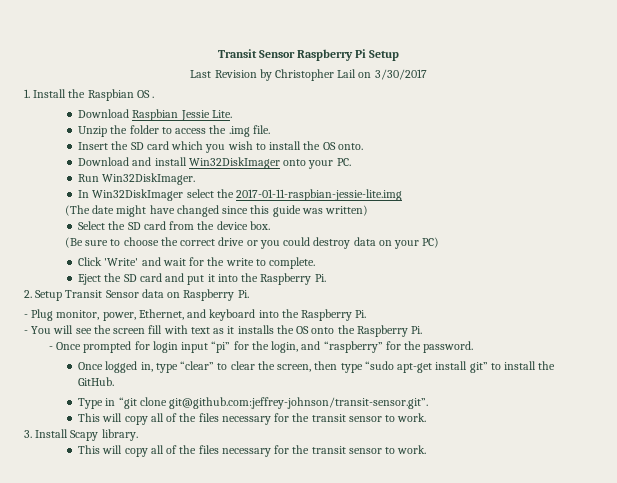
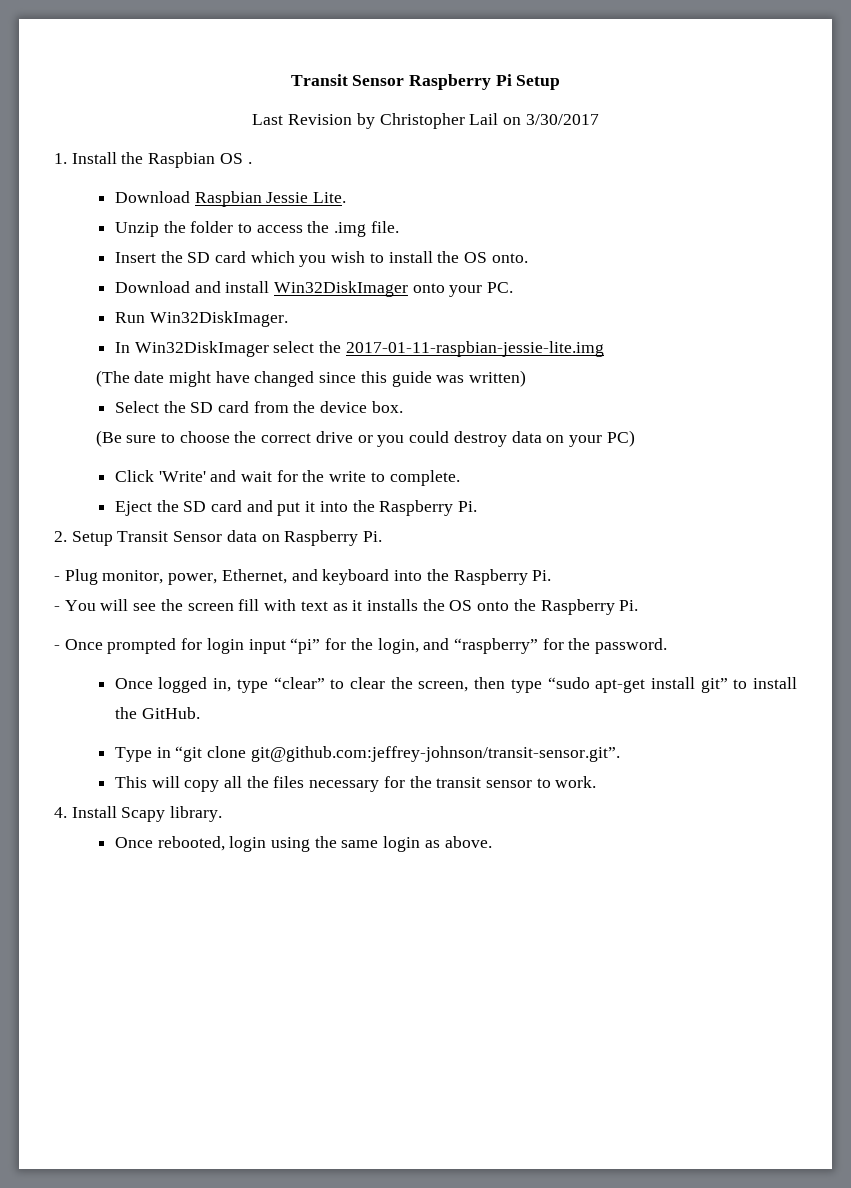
[166,413,178,422] of -> (242, 782) none
[24,430,32,438] 3. -> [54,807,67,818] 4.
[78,445,427,457] This will copy all of the files necessary for the transit sensor to work. -> [114,836,492,852] Once rebooted, login using the same login as above.

